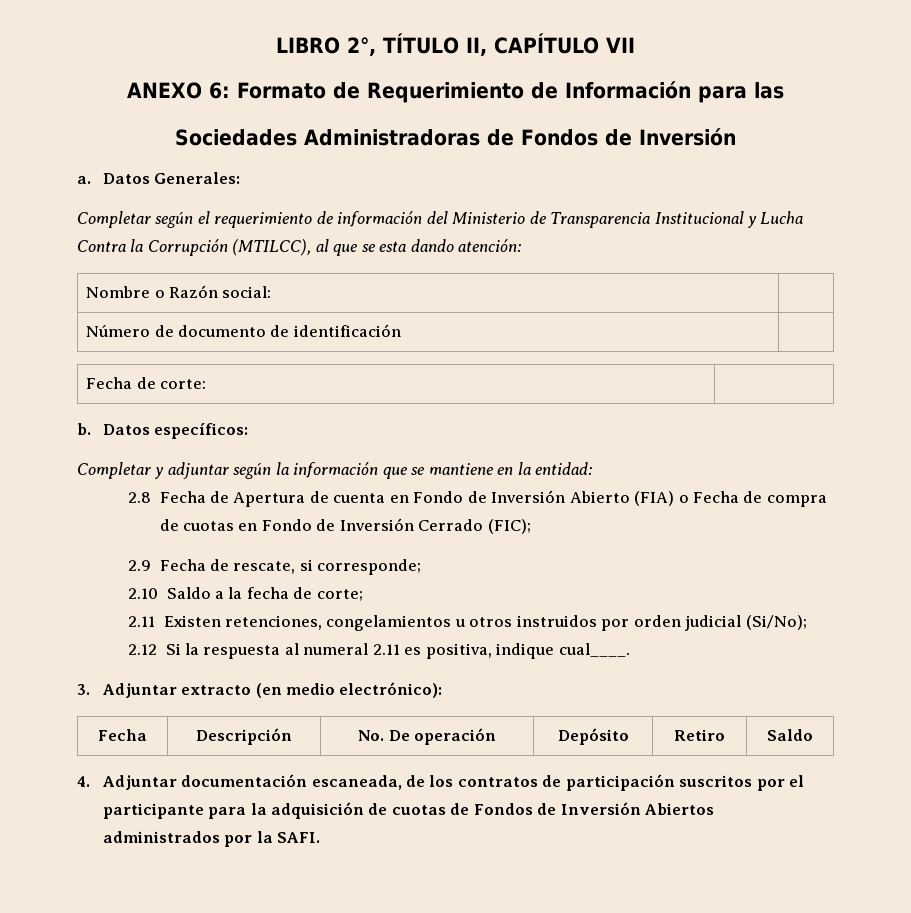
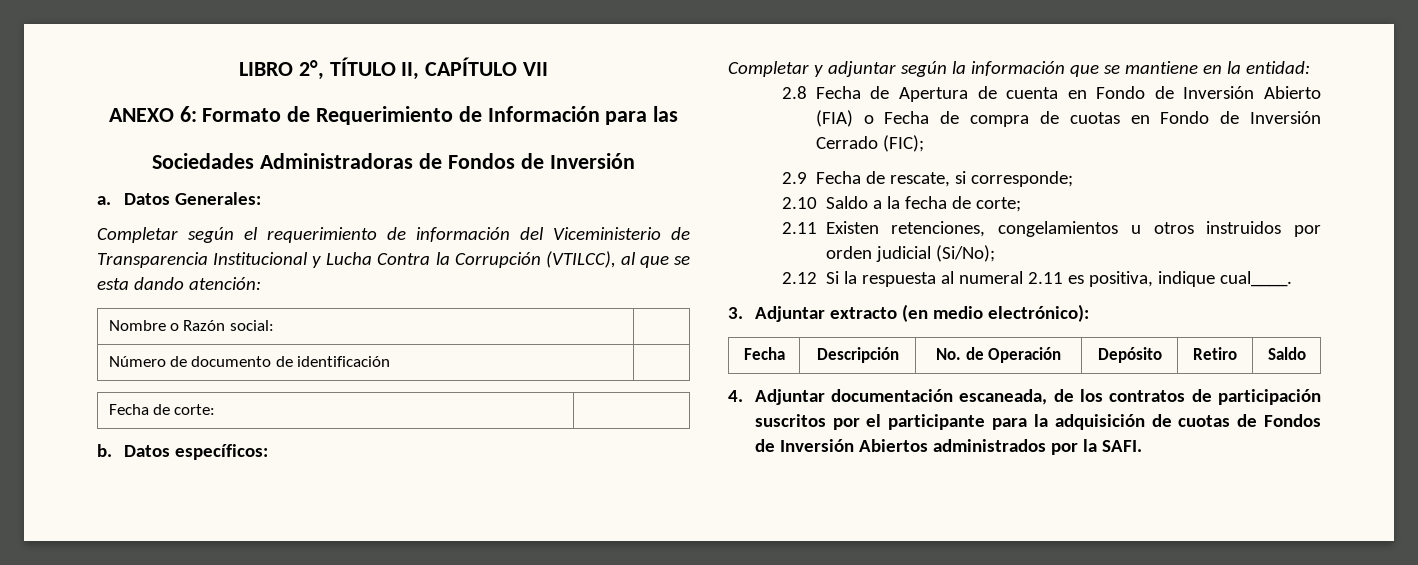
[452,212,526,224] Ministerio -> [553,227,661,240] Viceministerio
[232,239,312,256] (MTILCC), -> [545,251,616,268] (VTILCC),
[388,728,496,745] De operación -> [965,347,1061,363] de Operación

